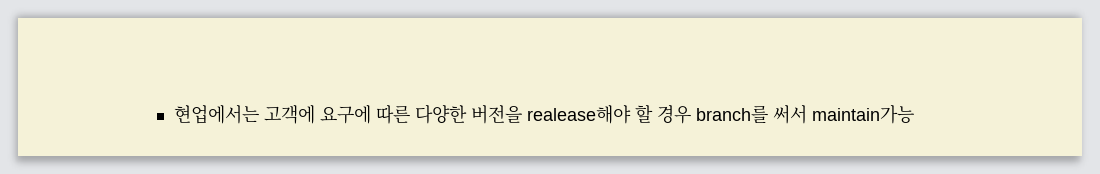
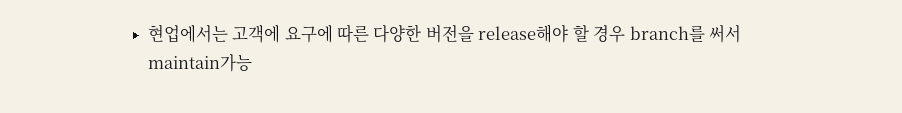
[526,105,631,124] realease해야 -> [478,24,569,43] release해야

